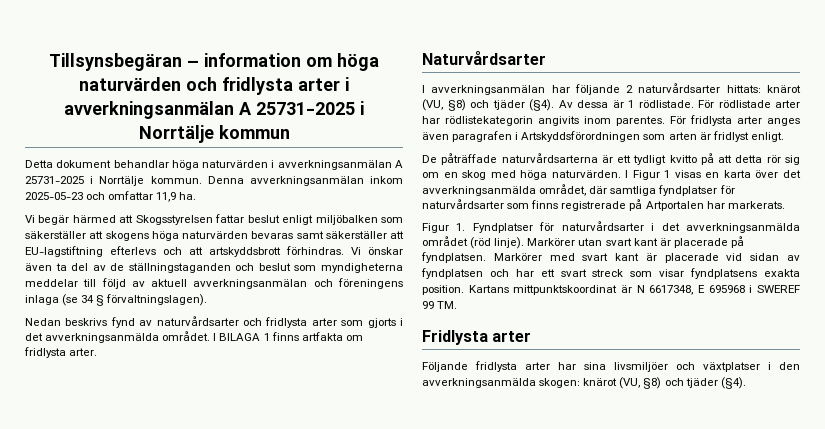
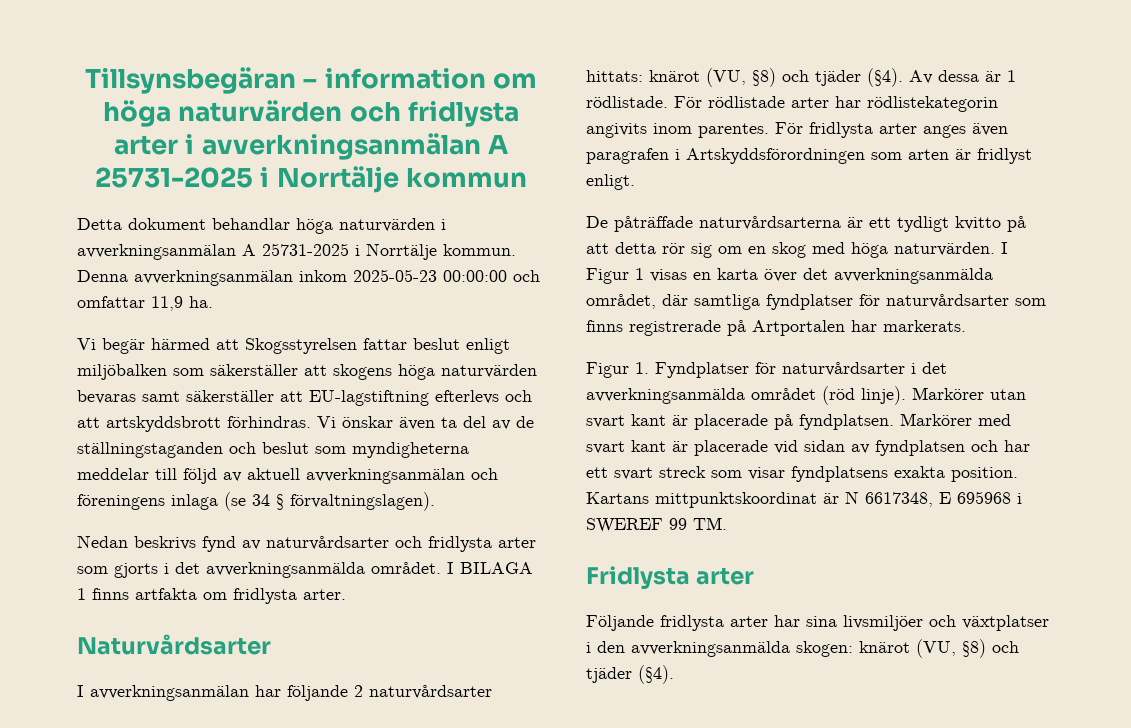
(83, 196) none -> [443,270,507,282] 00:00:00

